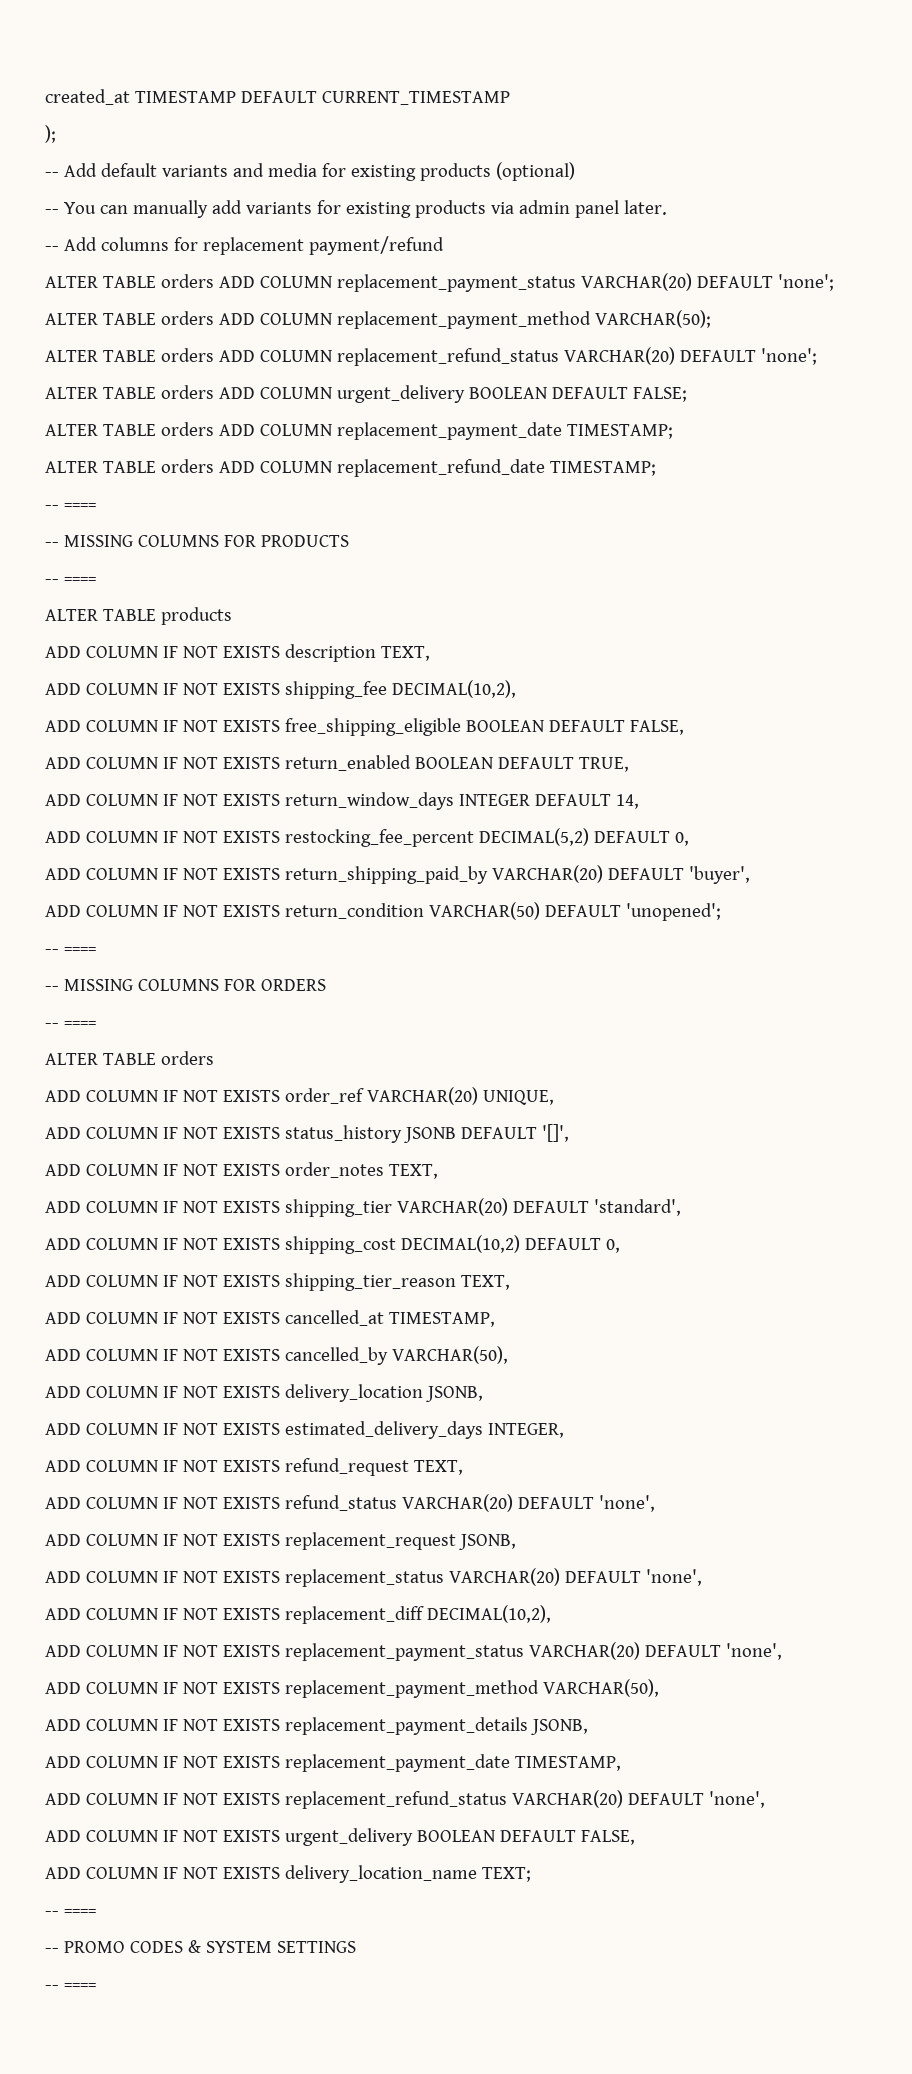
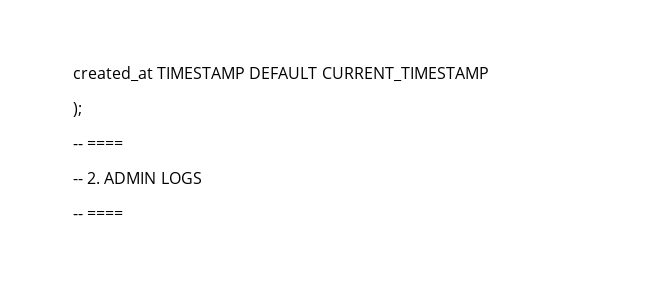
[63,162,575,181] [45,200,667,218] [45,236,444,255] [45,273,834,292] [45,310,711,329] [45,347,817,366] [45,385,687,403] [45,422,673,440] [45,459,656,477] [45,503,96,510] [45,535,349,547] [45,577,96,584] [45,607,232,625] [45,644,430,662] [45,680,516,699] [45,718,684,736] [45,755,629,772] [45,792,639,810] [45,828,689,847] [45,865,750,884] [45,902,721,921] [45,947,96,954] [45,979,326,991] [45,1021,96,1028] [45,1051,214,1065] [45,1087,554,1105] [45,1124,569,1143] [45,1162,438,1179] [45,1198,681,1217] [45,1235,620,1254] [45,1273,510,1291] [45,1310,495,1327] [45,1346,508,1365] [45,1384,483,1402] [45,1421,564,1439] [45,1458,463,1476] [45,1494,655,1512] [45,1532,516,1550] [45,1568,702,1587] [45,1605,551,1624] [45,1642,782,1661] [45,1679,659,1698] [45,1717,588,1735] [45,1754,621,1772] [45,1790,765,1809] [45,1828,635,1846] [45,1865,531,1883] [45,1909,96,1916] [45,1940,356,1953] Add default variants and media for existing products (optional) // -- You can manually add variants for existing products via admin panel later. // -- Add columns for replacement payment/refund // ALTER TABLE orders ADD COLUMN replacement_payment_status VARCHAR(20) DEFAULT 'none'; // ALTER TABLE orders ADD COLUMN replacement_payment_method VARCHAR(50); // ALTER TABLE orders ADD COLUMN replacement_refund_status VARCHAR(20) DEFAULT 'none'; // ALTER TABLE orders ADD COLUMN urgent_delivery BOOLEAN DEFAULT FALSE; // ALTER TABLE orders ADD COLUMN replacement_payment_date TIMESTAMP; // ALTER TABLE orders ADD COLUMN replacement_refund_date TIMESTAMP; // -- ==== // -- MISSING COLUMNS FOR PRODUCTS // -- ==== // ALTER TABLE products // ADD COLUMN IF NOT EXISTS description TEXT, // ADD COLUMN IF NOT EXISTS shipping_fee DECIMAL(10,2), // ADD COLUMN IF NOT EXISTS free_shipping_eligible BOOLEAN DEFAULT FALSE, // ADD COLUMN IF NOT EXISTS return_enabled BOOLEAN DEFAULT TRUE, // ADD COLUMN IF NOT EXISTS return_window_days INTEGER DEFAULT 14, // ADD COLUMN IF NOT EXISTS restocking_fee_percent DECIMAL(5,2) DEFAULT 0, // ADD COLUMN IF NOT EXISTS return_shipping_paid_by VARCHAR(20) DEFAULT 'buyer', // ADD COLUMN IF NOT EXISTS return_condition VARCHAR(50) DEFAULT 'unopened'; // -- ==== // -- MISSING COLUMNS FOR ORDERS // -- ==== // ALTER TABLE orders // ADD COLUMN IF NOT EXISTS order_ref VARCHAR(20) UNIQUE, // ADD COLUMN IF NOT EXISTS status_history JSONB DEFAULT '[]', // ADD COLUMN IF NOT EXISTS order_notes TEXT, // ADD COLUMN IF NOT EXISTS shipping_tier VARCHAR(20) DEFAULT 'standard', // ADD COLUMN IF NOT EXISTS shipping_cost DECIMAL(10,2) DEFAULT 0, // ADD COLUMN IF NOT EXISTS shipping_tier_reason TEXT, // ADD COLUMN IF NOT EXISTS cancelled_at TIMESTAMP, // ADD COLUMN IF NOT EXISTS cancelled_by VARCHAR(50), // ADD COLUMN IF NOT EXISTS delivery_location JSONB, // ADD COLUMN IF NOT EXISTS estimated_delivery_days INTEGER, // ADD COLUMN IF NOT EXISTS refund_request TEXT, // ADD COLUMN IF NOT EXISTS refund_status VARCHAR(20) DEFAULT 'none', // ADD COLUMN IF NOT EXISTS replacement_request JSONB, // ADD COLUMN IF NOT EXISTS replacement_status VARCHAR(20) DEFAULT 'none', // ADD COLUMN IF NOT EXISTS replacement_diff DECIMAL(10,2), // ADD COLUMN IF NOT EXISTS replacement_payment_status VARCHAR(20) DEFAULT 'none', // ADD COLUMN IF NOT EXISTS replacement_payment_method VARCHAR(50), // ADD COLUMN IF NOT EXISTS replacement_payment_details JSONB, // ADD COLUMN IF NOT EXISTS replacement_payment_date TIMESTAMP, // ADD COLUMN IF NOT EXISTS replacement_refund_status VARCHAR(20) DEFAULT 'none', // ADD COLUMN IF NOT EXISTS urgent_delivery BOOLEAN DEFAULT FALSE, // ADD COLUMN IF NOT EXISTS delivery_location_name TEXT; // -- ==== // -- PROMO CODES & SYSTEM SETTINGS -> [87,141,124,149] [73,172,202,184] ==== // -- 2. ADMIN LOGS

